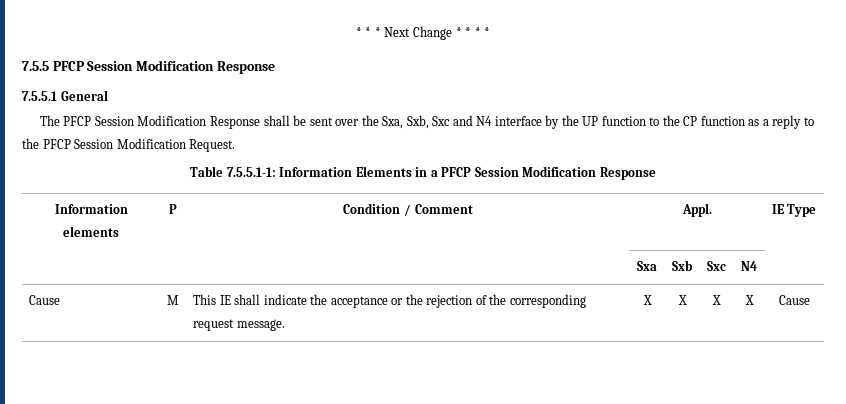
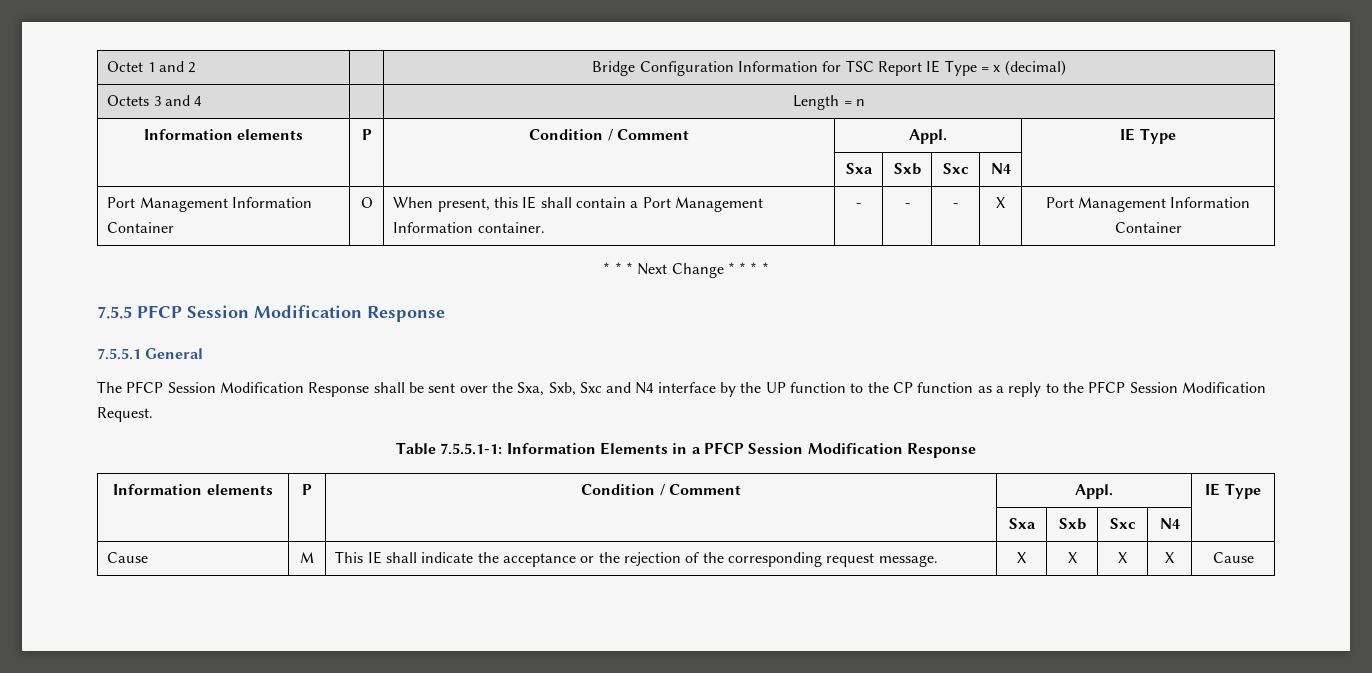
(355, 32) none -> [107,61,196,73] [592,60,1066,76] [107,95,203,106] [793,95,865,110] [143,129,304,140] [361,129,372,140] [529,129,689,141] [909,129,947,144] [1120,128,1176,144] [845,163,873,174] [893,163,921,175] [942,163,969,174] [990,163,1011,174] [107,197,313,212] [107,222,175,233] [360,197,373,208] [393,196,764,212] [393,222,545,233] [856,203,861,208] [904,203,910,208] [953,203,958,208] [996,197,1006,208] [1045,197,1251,212] [1114,222,1182,233] Octet 1 and 2 | | Bridge Configuration Information for TSC Report IE Type = x (decimal) // Octets 3 and 4 | | Length = n // Information elements | P | Condition / Comment | Appl. | IE Type // | | | Sxa | Sxb | Sxc | N4 | // Port Management Information Container | O | When present, this IE shall contain a Port Management Information container. | - | - | - | X | Port Management Information Container //

